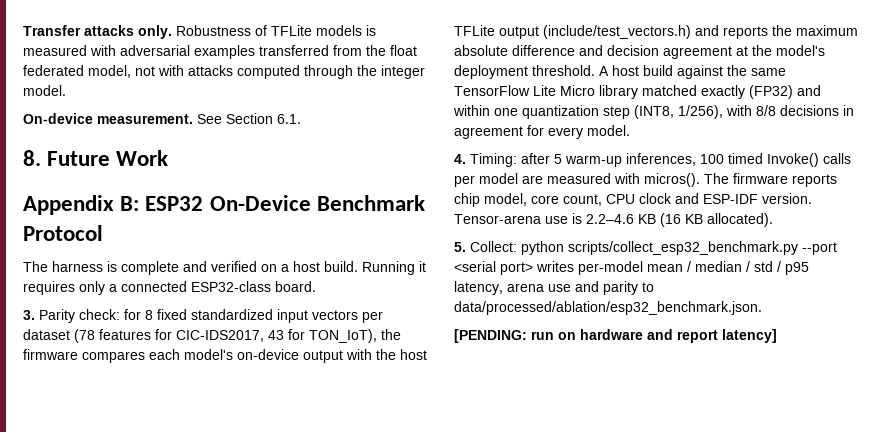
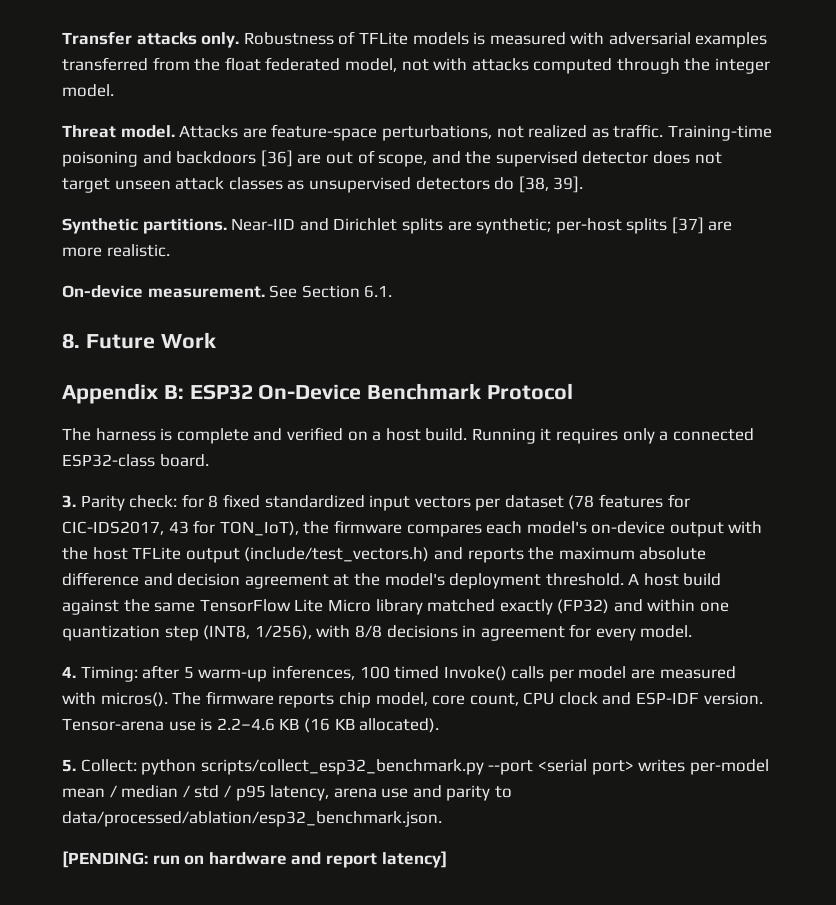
(66, 90) none -> [62,124,772,141] [62,150,722,167] [62,176,584,193] [62,217,733,234] [62,244,170,257] // Threat model. Attacks are feature-space perturbations, not realized as traffic. Training-time poisoning and backdoors [36] are out of scope, and the supervised detector does not target unseen attack classes as unsupervised detectors do [38, 39]. // Synthetic partitions. Near-IID and Dirichlet splits are synthetic; per-host splits [37] are more realistic.

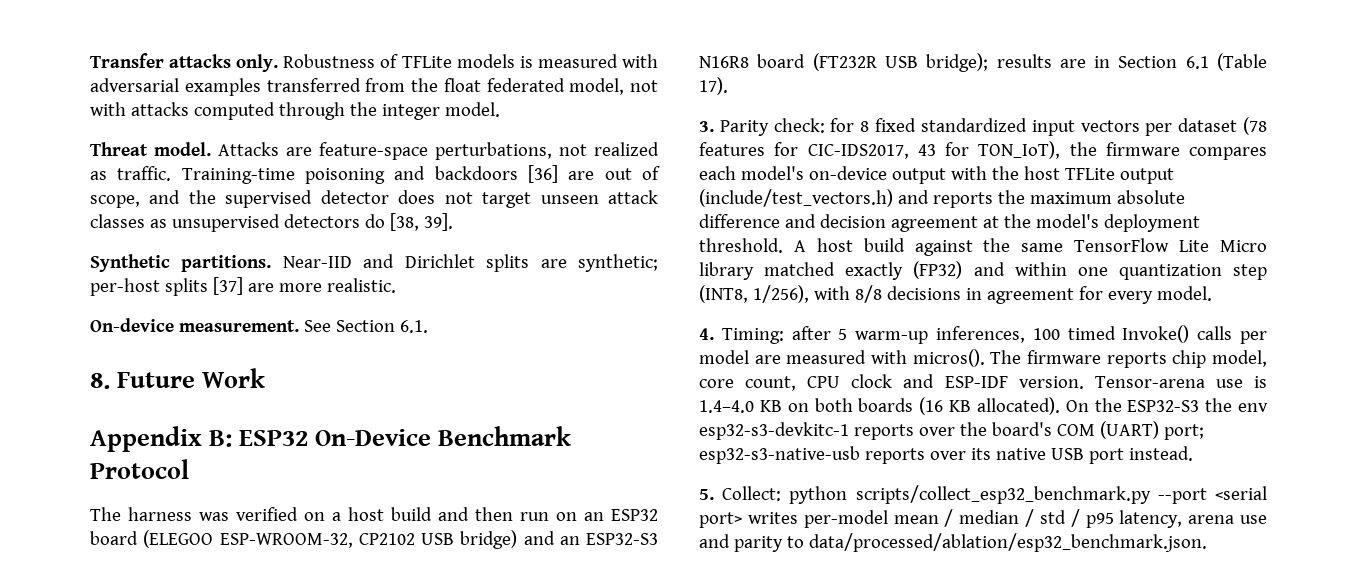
[160,428,283,444] is complete and -> [199,512,229,521] was
[425,428,754,444] [62,454,209,467] build. Running it requires only a connected ESP32-class board. -> [391,507,658,521] [90,530,658,549] [699,53,1267,72] [699,77,728,95] build and then run on an ESP32 board (ELEGOO ESP-WROOM-32, CP2102 USB bridge) and an ESP32-S3 N16R8 board (FT232R USB bridge); results are in Section 6.1 (Table 17).
[216,718,440,733] 2.2–4.6 KB (16 KB allocated). -> [699,397,1268,415] [699,421,1204,440] [699,446,1193,464] 1.4–4.0 KB on both boards (16 KB allocated). On the ESP32-S3 the env esp32-s3-devkitc-1 reports over the board's COM (UART) port; esp32-s3-native-usb reports over its native USB port instead.
[62,851,447,868] // [PENDING: run on hardware and report latency] -> (1207, 542) none

